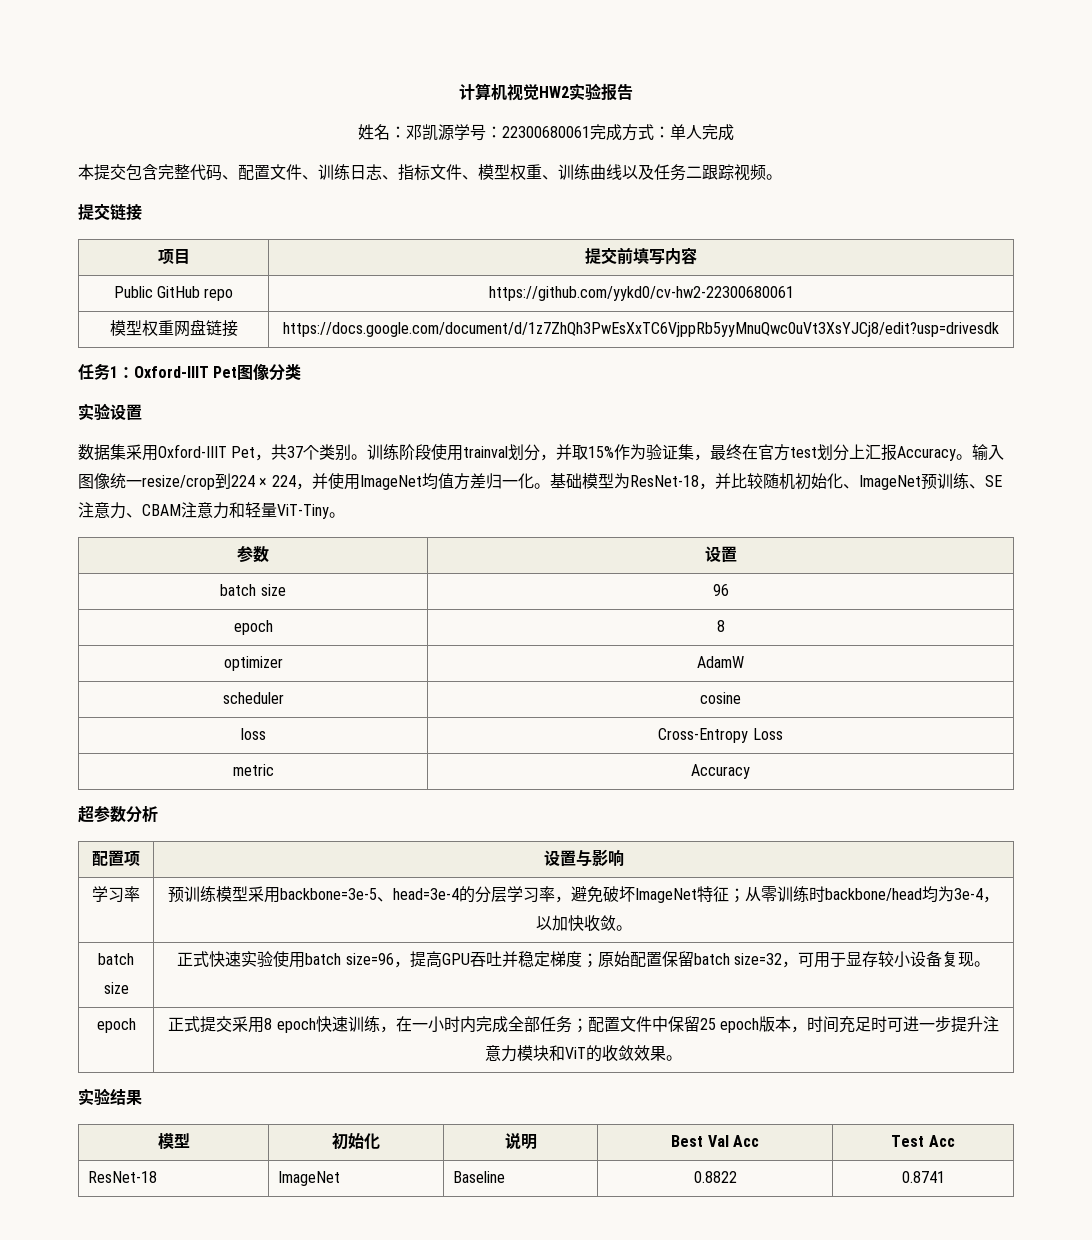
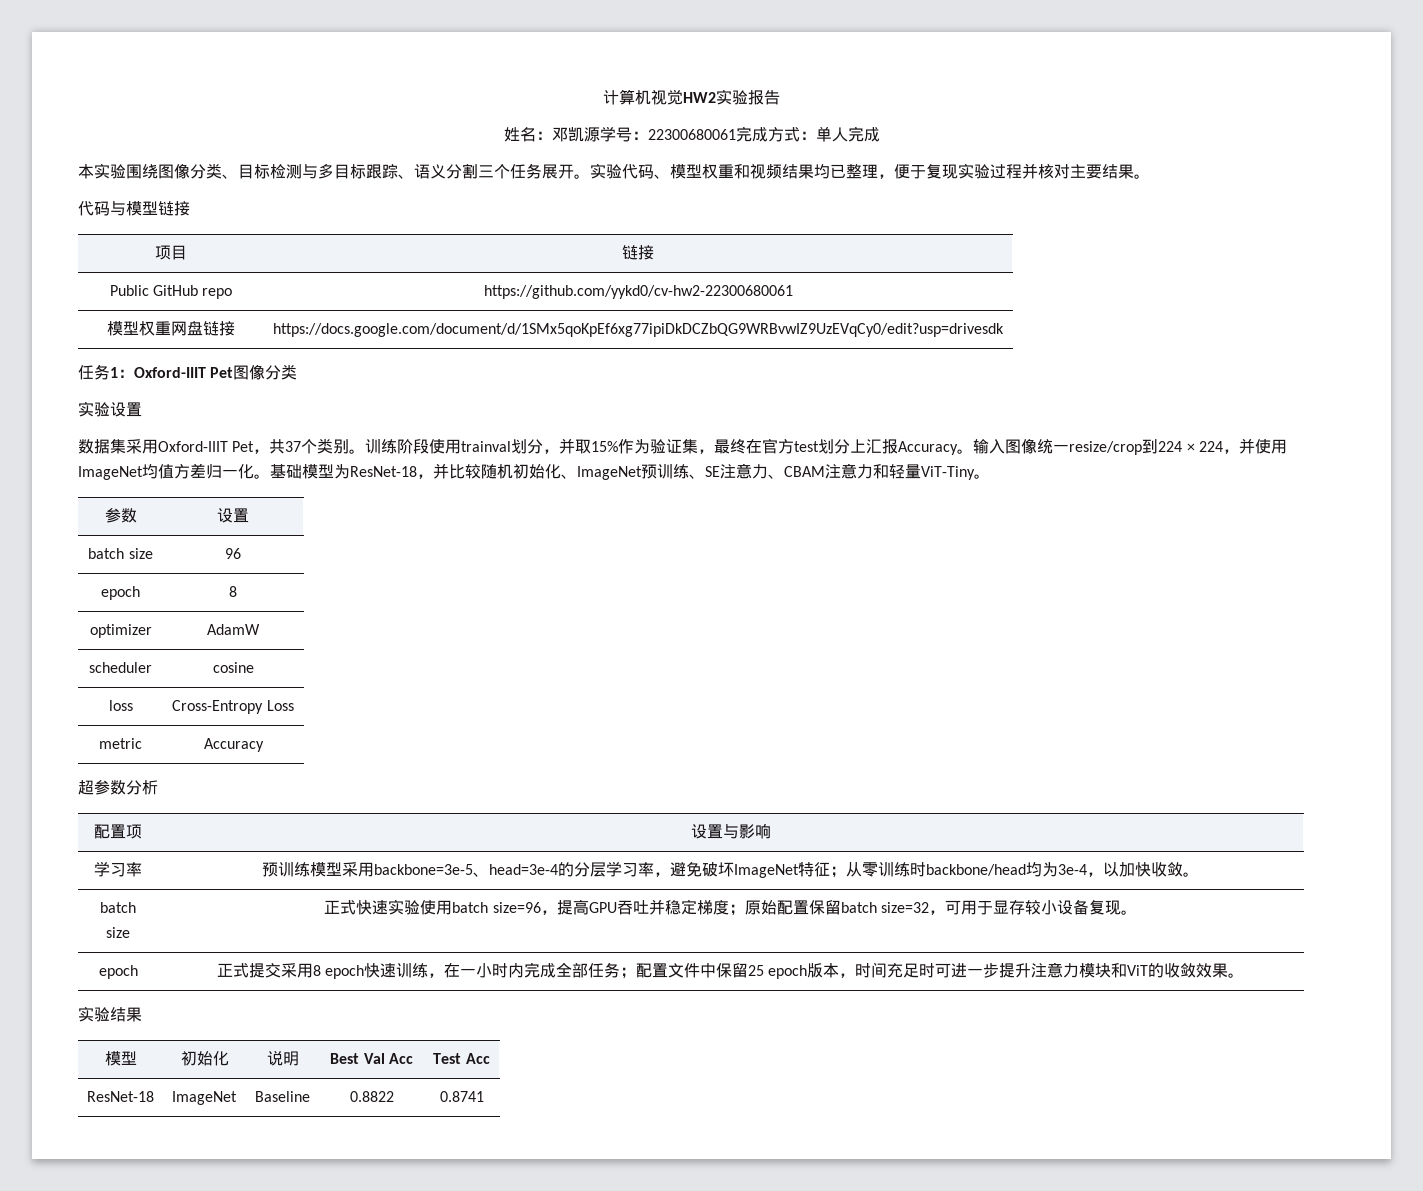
[94,164,782,181] [78,204,110,221] 提交包含完整代码、配置文件、训练日志、指标文件、模型权重、训练曲线以及任务二跟踪视频。 // 提交 -> [94,163,1150,179] [78,201,158,216] 实验围绕图像分类、目标检测与多目标跟踪、语义分割三个任务展开。实验代码、模型权重和视频结果均已整理，便于复现实验过程并核对主要结果。 // 代码与模型
[585,247,698,265] 提交前填写内容 -> [622,245,654,260] 链接
[283,322,999,337] https://docs.google.com/document/d/1z7ZhQh3PwEsXxTC6VjppRb5yyMnuQwc0uVt3XsYJCj8/edit?usp=drivesdk -> [273,323,1004,337] https://docs.google.com/document/d/1SMx5qoKpEf6xg77ipiDkDCZbQG9WRBvwIZ9UzEVqCy0/edit?usp=drivesdk

